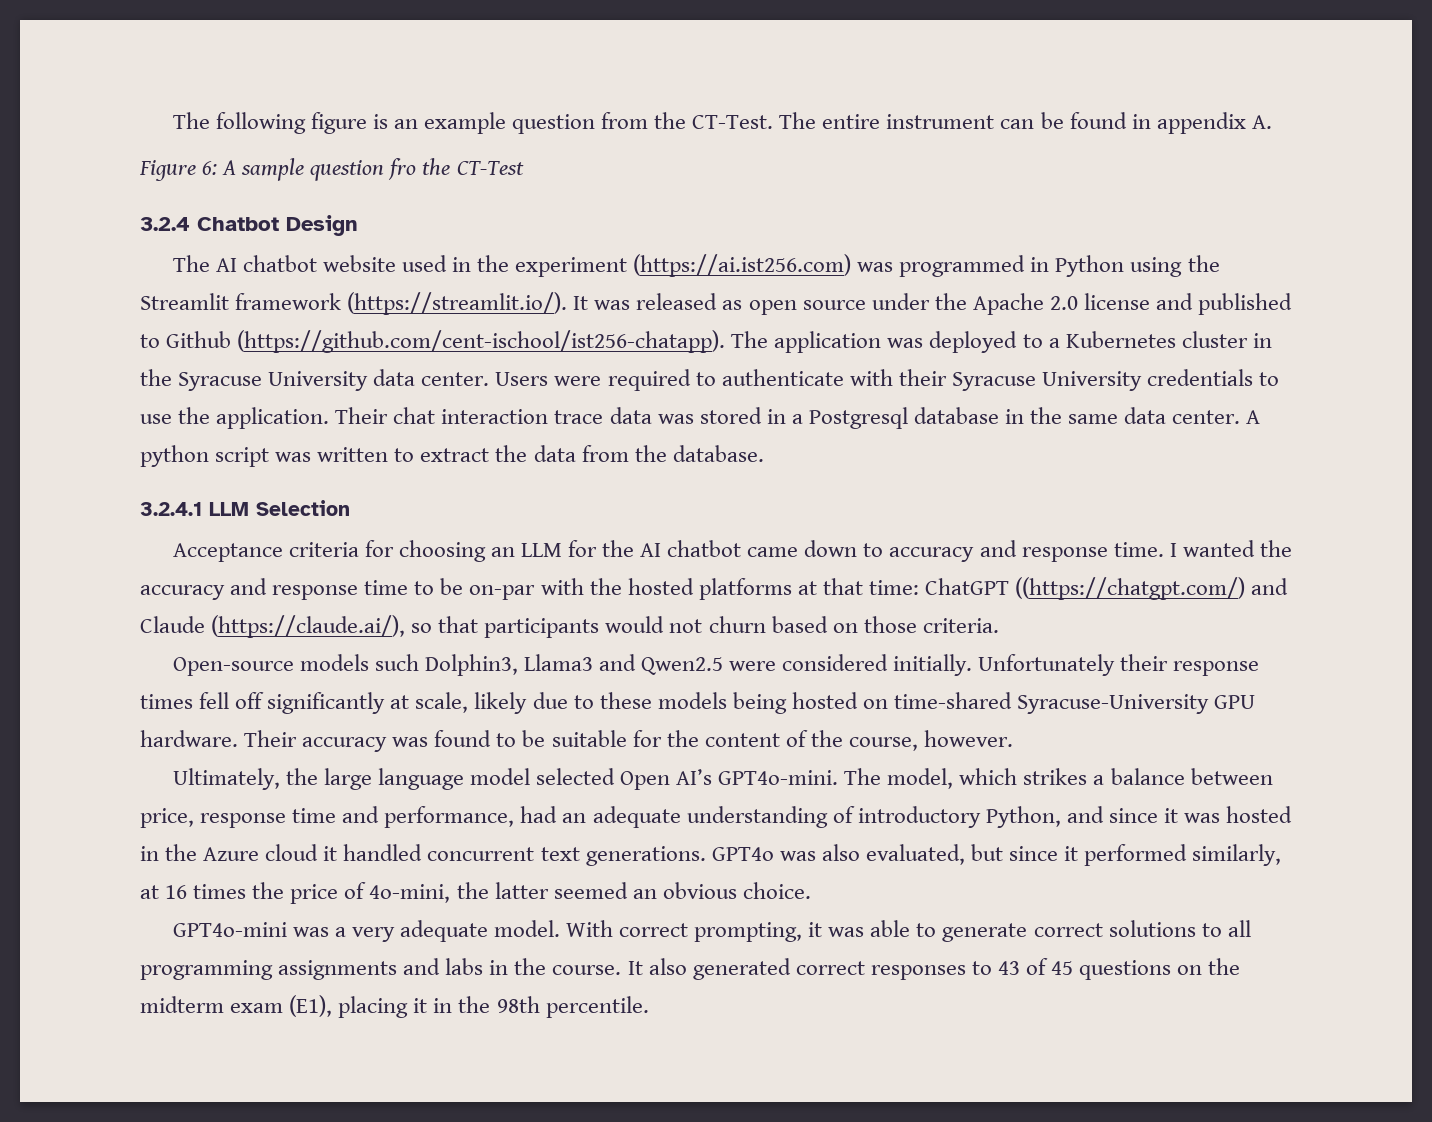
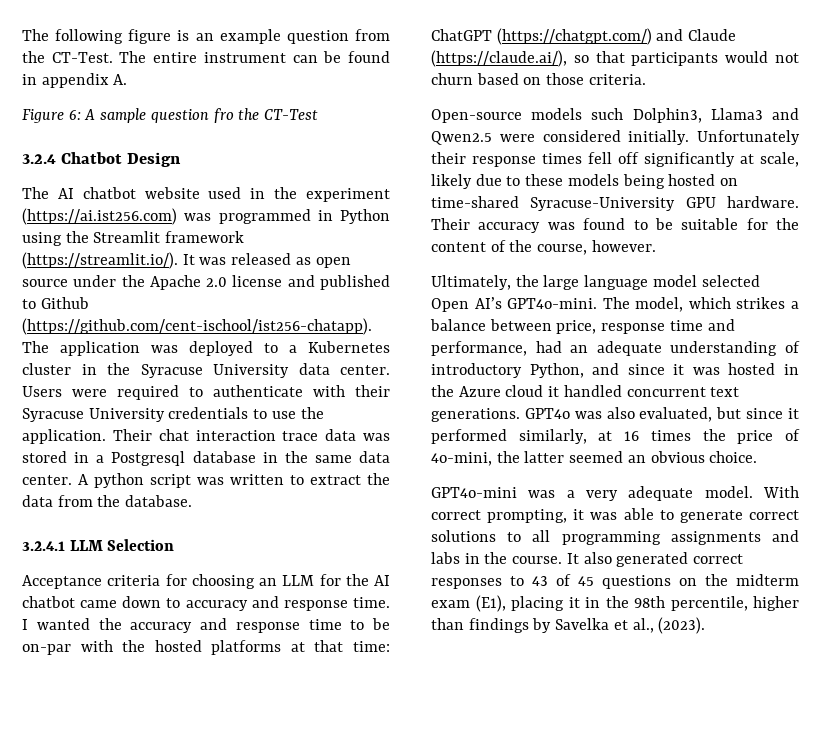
[1015,577,1246,600] ((https://chatgpt.com/) -> [496,28,652,45] (https://chatgpt.com/)
[545,996,649,1018] percentile. -> [670,596,799,611] [431,617,706,634] percentile, higher than findings by Savelka et al., (2023).

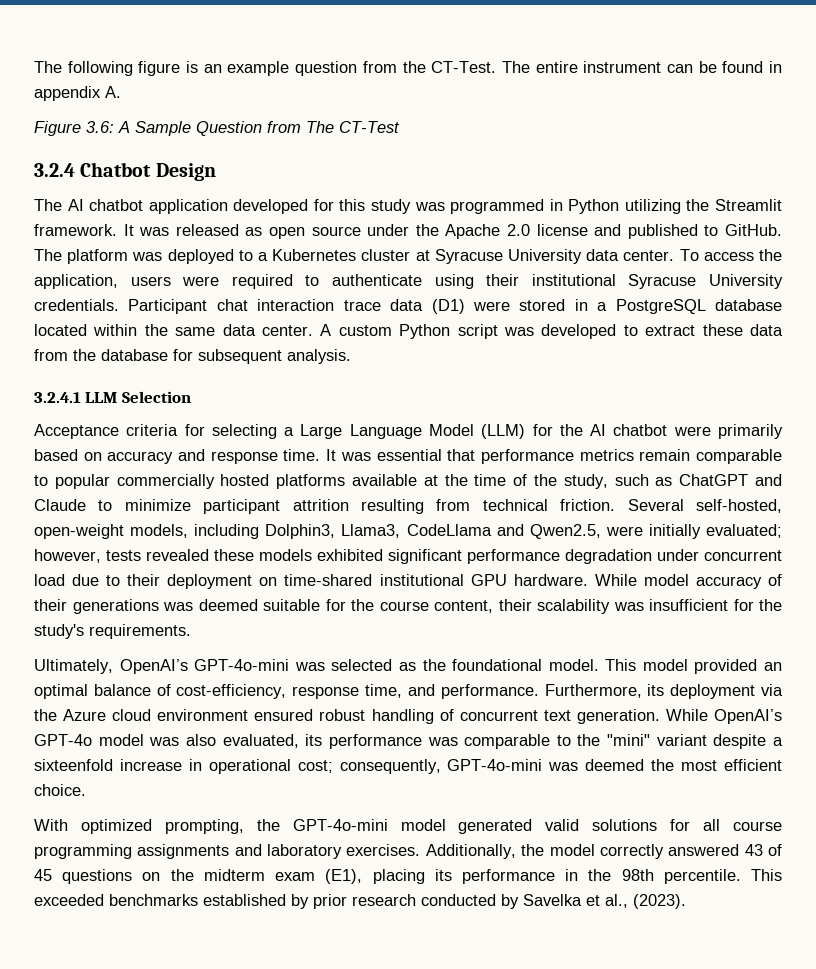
[68,108,260,123] 6: A sample question fro the -> [86,121,334,136] 3.6: A Sample Question from The
[144,187,390,202] [22,208,177,225] website used in the experiment (https://ai.ist256.com) -> [148,199,411,214] application developed for this study
[22,232,62,246] using -> [624,199,681,214] utilizing
[165,231,245,243] [22,252,178,269] framework (https://streamlit.io/). -> [34,224,117,236] framework.
[40,297,89,309] [22,318,372,335] [22,341,140,356] Github (https://github.com/cent-ischool/ist256-chatapp). The application -> [725,224,783,236] [34,249,129,264] GitHub. The platform
[81,363,130,375] in the -> [415,250,430,261] at
[22,385,390,400] [22,407,324,422] [22,429,152,444] Users were required to authenticate with their Syracuse University credentials to use the application. Their -> [679,249,783,261] [34,274,784,289] [34,299,208,314] To access the application, users were required to authenticate using their institutional Syracuse University credentials. Participant
[362,433,390,441] was -> [431,299,510,314] (D1) were
[111,451,278,466] Postgresql database in -> [615,299,782,314] [34,324,138,336] PostgreSQL database located within
[94,473,144,488] python -> [338,324,451,339] custom Python
[230,474,284,485] written -> [541,324,617,339] developed
[367,473,390,485] the -> [702,324,743,336] these
[125,495,193,507] database. -> [101,349,351,364] database for subsequent analysis.
[191,574,390,589] [22,596,390,611] [22,618,390,633] [22,640,390,655] [431,28,737,45] [431,50,799,67] [431,73,646,85] [431,108,799,123] [431,130,800,145] [431,152,799,167] [431,174,716,189] choosing an LLM for the AI chatbot came down to accuracy and response time. I wanted the accuracy and response time to be on-par with the hosted platforms at that time: ChatGPT (https://chatgpt.com/) and Claude (https://claude.ai/), so that participants would not churn based on those criteria. // Open-source models such Dolphin3, Llama3 and Qwen2.5 were considered initially. Unfortunately their response times fell off significantly at scale, likely due to these models being hosted -> [211,424,784,439] [34,449,783,464] [34,474,782,489] [34,499,782,514] [34,524,783,539] [34,549,782,564] [34,574,253,589] selecting a Large Language Model (LLM) for the AI chatbot were primarily based on accuracy and response time. It was essential that performance metrics remain comparable to popular commercially hosted platforms available at the time of the study, such as ChatGPT and Claude to minimize participant attrition resulting from technical friction. Several self-hosted, open-weight models, including Dolphin3, Llama3, CodeLlama and Qwen2.5, were initially evaluated; however, tests revealed these models exhibited significant performance degradation under concurrent load due to their deployment
[530,197,676,211] Syracuse-University -> [379,574,464,586] institutional
[431,218,799,233] [431,240,656,255] [431,275,760,290] [431,297,799,312] [430,319,735,334] [431,341,800,356] [431,363,799,378] [431,385,740,397] [431,407,799,422] [431,429,800,444] [431,451,758,466] [431,486,799,501] [431,508,799,523] [431,530,799,545] [431,552,744,567] [431,576,524,589] Their accuracy was found to be suitable for the content of the course, however. // Ultimately, the large language model selected Open AI’s GPT4o-mini. The model, which strikes a balance between price, response time and performance, had an adequate understanding of introductory Python, and since it was hosted in the Azure cloud it handled concurrent text generations. GPT4o was also evaluated, but since it performed similarly, at 16 times the price of 4o-mini, the latter seemed an obvious choice. // GPT4o-mini was a very adequate model. With correct prompting, it was able to generate correct solutions to all programming assignments and labs in the course. It also generated correct responses to -> [594,574,783,589] [34,599,782,614] [34,624,191,639] [34,659,783,674] [34,684,784,699] [34,709,783,724] [34,734,783,749] [34,759,782,774] [34,784,86,796] [34,819,782,834] [34,844,740,859] While model accuracy of their generations was deemed suitable for the course content, their scalability was insufficient for the study's requirements. // Ultimately, OpenAI’s GPT-4o-mini was selected as the foundational model. This model provided an optimal balance of cost-efficiency, response time, and performance. Furthermore, its deployment via the Azure cloud environment ensured robust handling of concurrent text generation. While OpenAI’s GPT-4o model was also evaluated, its performance was comparable to the "mini" variant despite a sixteenfold increase in operational cost; consequently, GPT-4o-mini was deemed the most efficient choice. // With optimized prompting, the GPT-4o-mini model generated valid solutions for all course programming assignments and laboratory exercises. Additionally, the model correctly answered
[568,597,580,608] it -> [434,869,555,884] its performance
[670,596,799,611] [431,618,529,633] percentile, higher than findings -> [663,869,782,884] [34,894,496,909] percentile. This exceeded benchmarks established by prior research conducted

